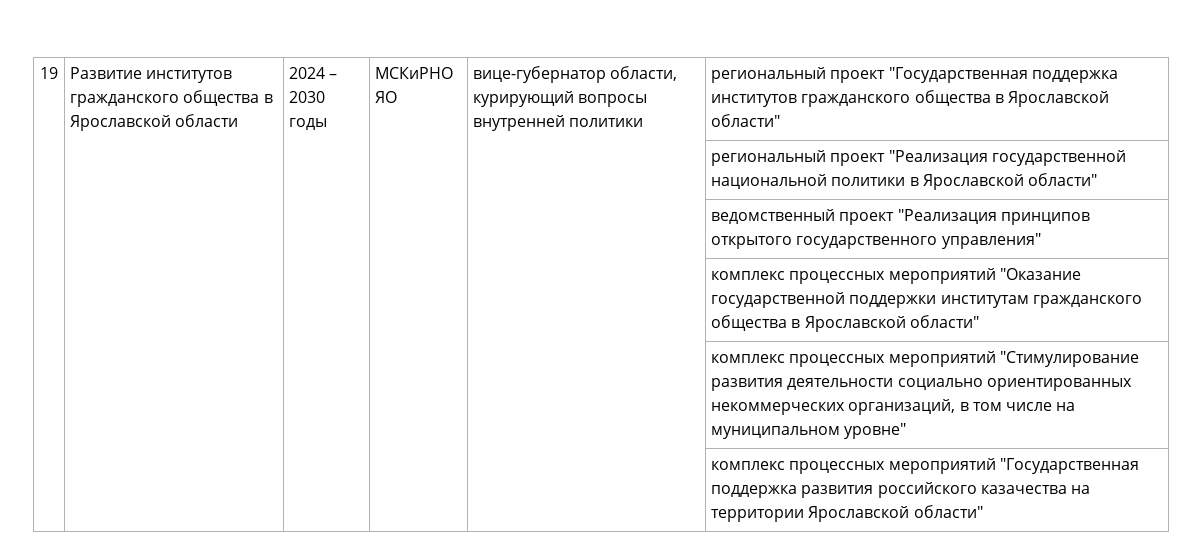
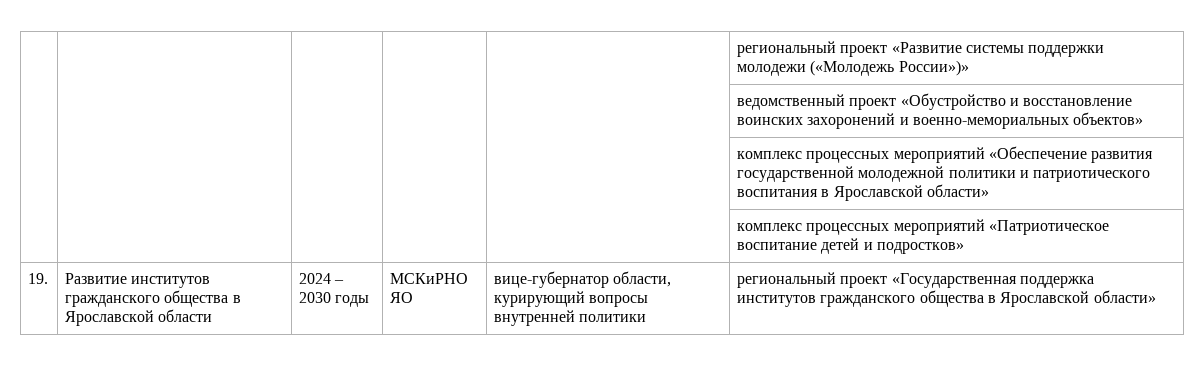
[40,67,58,79] 19 -> [737,41,1105,57] [737,60,969,76] [737,93,1133,110] [737,112,1144,129] [737,146,1154,163] [737,166,1151,182] [737,184,990,201] [737,219,1110,235] [737,238,965,254] [28,273,49,284] | | | | | региональный проект «Развитие системы поддержки молодежи («Молодежь России»)» // | | | | | ведомственный проект «Обустройство и восстановление воинских захоронений и военно-мемориальных объектов» // | | | | | комплекс процессных мероприятий «Обеспечение развития государственной молодежной политики и патриотического воспитания в Ярославской области» // | | | | | комплекс процессных мероприятий «Патриотическое воспитание детей и подростков» // 19.
[888,67,1028,83] "Государственная -> [891,273,1017,288] «Государственная
[711,114,781,127] [711,150,1126,166] [711,173,1098,190] [711,209,1090,225] [711,233,1041,249] [711,268,1081,284] [711,292,1142,308] [711,315,979,332] [711,351,1139,367] [711,378,1132,391] [711,399,1076,415] [711,423,907,439] [711,458,1139,474] [711,482,1091,498] [711,505,983,522] области" // | | | | | региональный проект "Реализация государственной национальной политики в Ярославской области" // | | | | | ведомственный проект "Реализация принципов открытого государственного управления" // | | | | | комплекс процессных мероприятий "Оказание государственной поддержки институтам гражданского общества в Ярославской области" // | | | | | комплекс процессных мероприятий "Стимулирование развития деятельности социально ориентированных некоммерческих организаций, в том числе на муниципальном уровне" // | | | | | комплекс процессных мероприятий "Государственная поддержка развития российского казачества на территории Ярославской области" -> [1093,290,1156,303] области»

